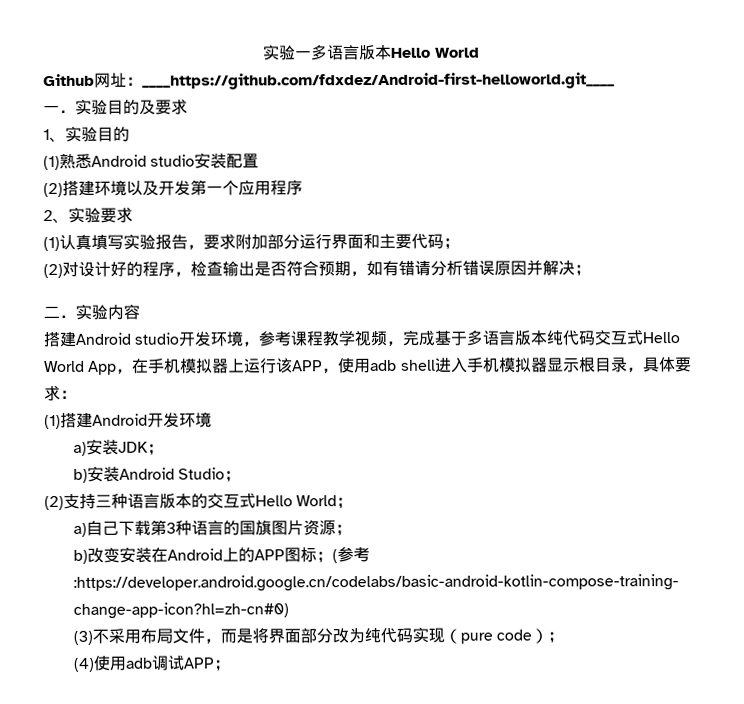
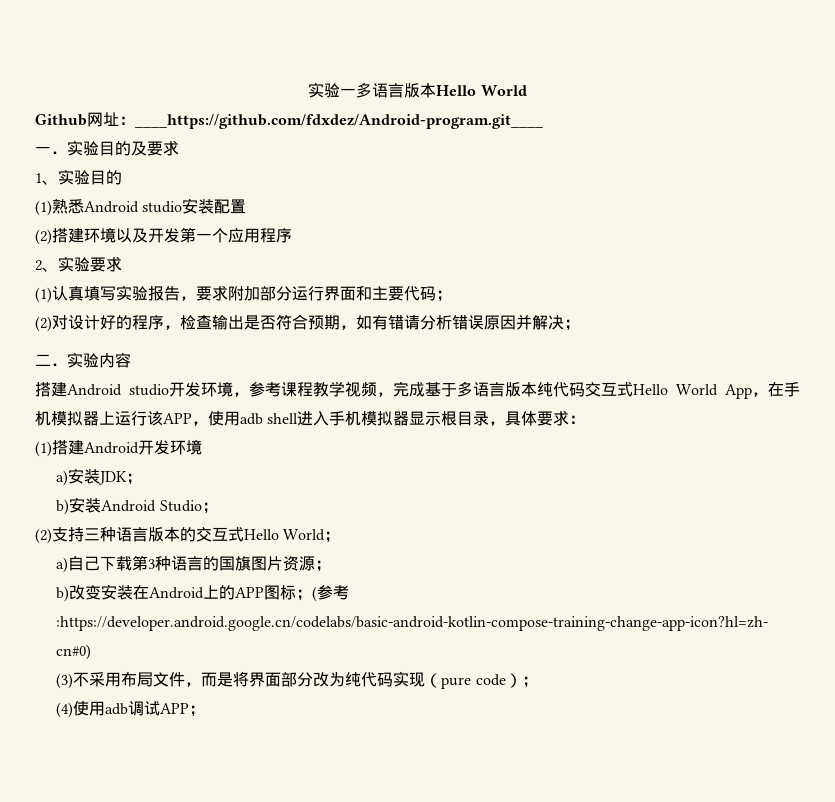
[142,72,615,90] ____https://github.com/fdxdez/Android-first-helloworld.git____ -> [135,114,543,129] ____https://github.com/fdxdez/Android-program.git____

